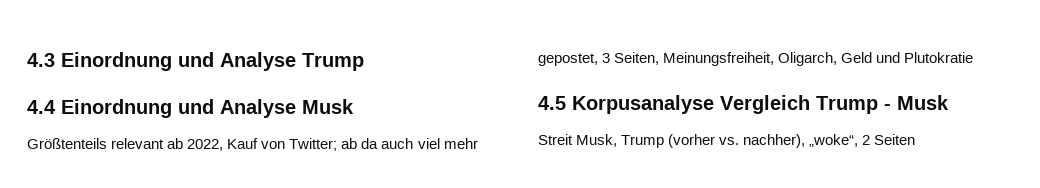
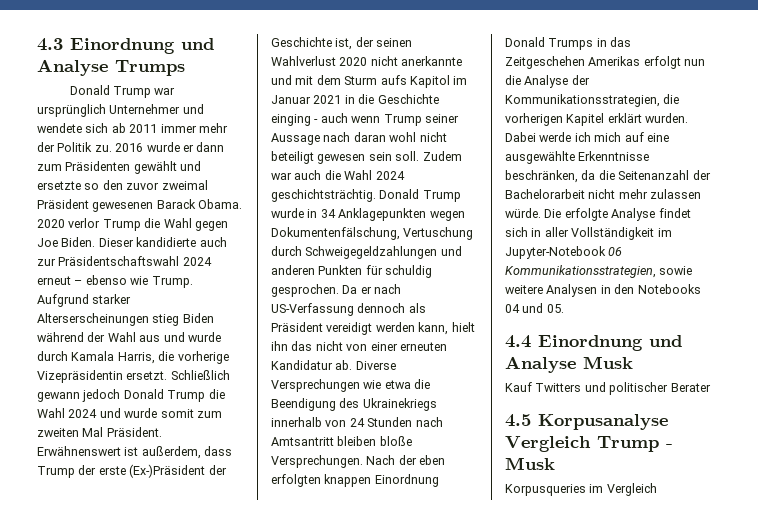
[302,53,364,71] Trump -> [115,60,185,76] [69,85,176,98] [37,104,204,117] [37,123,228,133] [37,142,225,152] [37,161,202,174] [37,180,208,190] [37,199,243,212] [37,218,228,231] [37,237,227,247] [37,256,212,266] [37,275,193,288] [37,294,132,307] [37,313,214,326] [37,332,221,342] [37,351,229,364] [37,370,230,383] [37,389,225,402] [37,408,222,418] [37,427,162,437] [37,446,233,459] [37,464,227,478] [271,37,413,50] [271,56,463,66] [271,75,468,88] [271,94,439,104] [271,113,459,126] [271,132,447,145] [271,151,462,164] [271,170,405,180] [271,189,461,202] [271,208,465,221] [271,227,474,240] [271,246,462,259] [271,265,433,278] [271,284,402,297] [271,303,426,316] [271,322,475,335] [271,341,447,351] [271,360,396,370] [271,379,431,392] [271,398,437,411] [271,417,443,427] [271,436,412,446] [271,455,446,468] [271,474,439,487] [505,37,632,50] [505,56,706,69] [505,75,590,88] [505,94,680,107] [505,113,689,126] [505,132,669,142] [505,151,650,164] [505,170,711,183] [505,189,702,199] [505,208,691,221] [505,227,672,240] [505,246,623,259] [505,265,693,278] [505,284,701,297] [505,303,564,313] Trumps // Donald Trump war ursprünglich Unternehmer und wendete sich ab 2011 immer mehr der Politik zu. 2016 wurde er dann zum Präsidenten gewählt und ersetzte so den zuvor zweimal Präsident gewesenen Barack Obama. 2020 verlor Trump die Wahl gegen Joe Biden. Dieser kandidierte auch zur Präsidentschaftswahl 2024 erneut – ebenso wie Trump. Aufgrund starker Alterserscheinungen stieg Biden während der Wahl aus und wurde durch Kamala Harris, die vorherige Vizepräsidentin ersetzt. Schließlich gewann jedoch Donald Trump die Wahl 2024 und wurde somit zum zweiten Mal Präsident. Erwähnenswert ist außerdem, dass Trump der erste (Ex-)Präsident der Geschichte ist, der seinen Wahlverlust 2020 nicht anerkannte und mit dem Sturm aufs Kapitol im Januar 2021 in die Geschichte einging - auch wenn Trump seiner Aussage nach daran wohl nicht beteiligt gewesen sein soll. Zudem war auch die Wahl 2024 geschichtsträchtig. Donald Trump wurde in 34 Anklagepunkten wegen Dokumentenfälschung, Vertuschung durch Schweigegeldzahlungen und anderen Punkten für schuldig gesprochen. Da er nach US-Verfassung dennoch als Präsident vereidigt werden kann, hielt ihn das nicht von einer erneuten Kandidatur ab. Diverse Versprechungen wie etwa die Beendigung des Ukrainekriegs innerhalb von 24 Stunden nach Amtsantritt bleiben bloße Versprechungen. Nach der eben erfolgten knappen Einordnung Donald Trumps in das Zeitgeschehen Amerikas erfolgt nun die Analyse der Kommunikationsstrategien, die vorherigen Kapitel erklärt wurden. Dabei werde ich mich auf eine ausgewählte Erkenntnisse beschränken, da die Seitenanzahl der Bachelorarbeit nicht mehr zulassen würde. Die erfolgte Analyse findet sich in aller Vollständigkeit im Jupyter-Notebook 06 Kommunikationsstrategien, sowie weitere Analysen in den Notebooks 04 und 05.
[27,138,478,151] [538,52,974,66] Größtenteils relevant ab 2022, Kauf von Twitter; ab da auch viel mehr gepostet, 3 Seiten, Meinungsfreiheit, Oligarch, Geld und Plutokratie -> [505,382,711,395] Kauf Twitters und politischer Berater
[538,134,916,148] Streit Musk, Trump (vorher vs. nachher), „woke“, 2 Seiten -> [505,483,657,496] Korpusqueries im Vergleich

